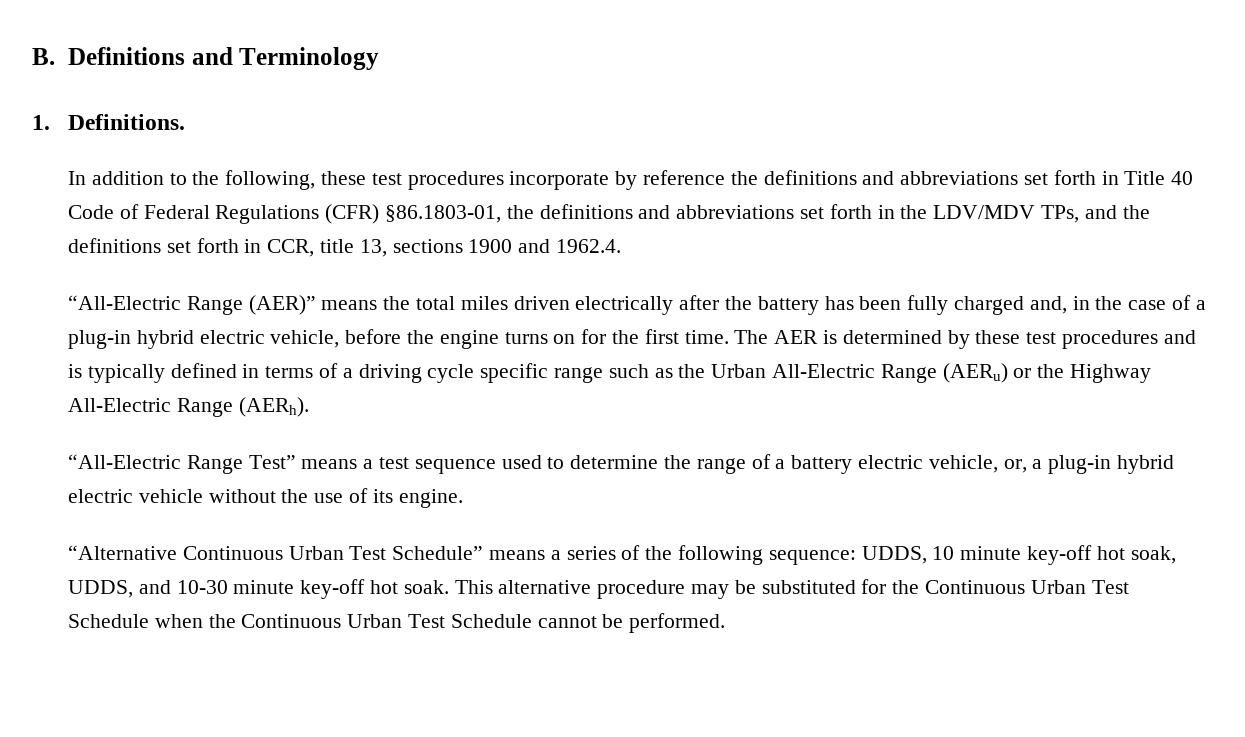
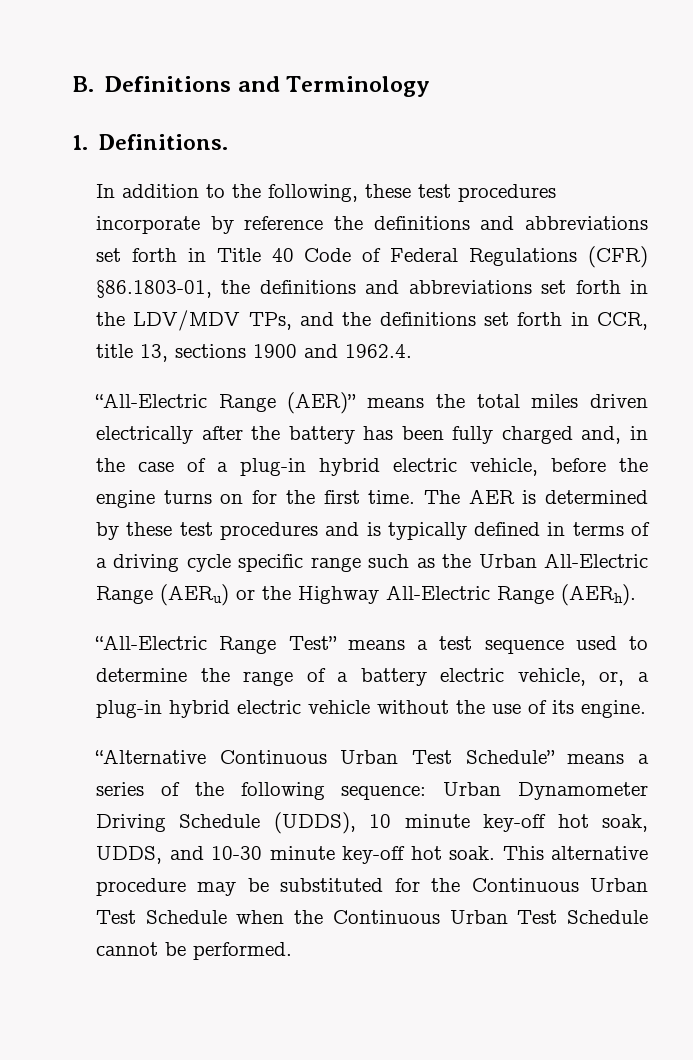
[861,546,927,564] UDDS, -> [443,782,648,800] [96,812,356,834] Urban Dynamometer Driving Schedule (UDDS),

